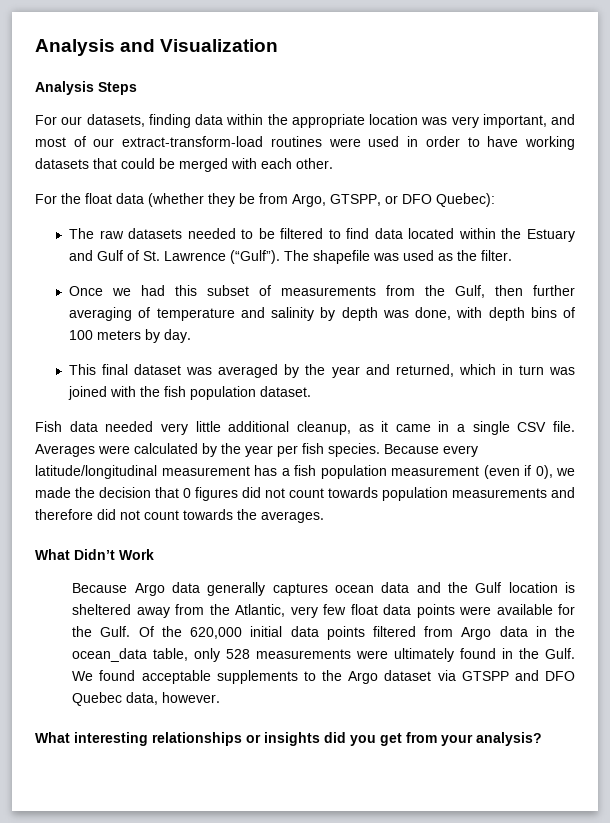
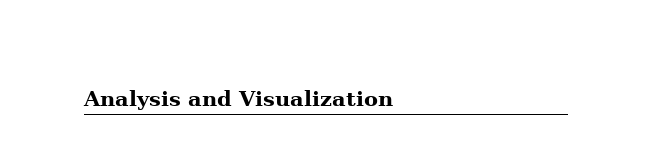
[35,81,137,95] [35,114,575,128] [35,136,576,150] [35,158,333,172] [35,193,495,207] [69,228,575,242] [69,250,513,264] [69,285,575,298] [69,307,576,321] [69,329,192,343] [69,364,576,378] [68,386,312,400] [35,421,576,435] [35,443,478,457] [35,465,575,479] [35,487,575,501] [35,509,324,523] [35,549,154,560] [72,582,576,596] [72,604,575,618] [72,626,575,640] [72,648,576,662] [72,670,576,684] [72,692,221,706] [35,732,542,746] // Analysis Steps // For our datasets, finding data within the appropriate location was very important, and most of our extract-transform-load routines were used in order to have working datasets that could be merged with each other. // For the float data (whether they be from Argo, GTSPP, or DFO Quebec): // The raw datasets needed to be filtered to find data located within the Estuary and Gulf of St. Lawrence (“Gulf”). The shapefile was used as the filter. // Once we had this subset of measurements from the Gulf, then further averaging of temperature and salinity by depth was done, with depth bins of 100 meters by day. // This final dataset was averaged by the year and returned, which in turn was joined with the fish population dataset. // Fish data needed very little additional cleanup, as it came in a single CSV file. Averages were calculated by the year per fish species. Because every latitude/longitudinal measurement has a fish population measurement (even if 0), we made the decision that 0 figures did not count towards population measurements and therefore did not count towards the averages. // What Didn’t Work // Because Argo data generally captures ocean data and the Gulf location is sheltered away from the Atlantic, very few float data points were available for the Gulf. Of the 620,000 initial data points filtered from Argo data in the ocean_data table, only 528 measurements were ultimately found in the Gulf. We found acceptable supplements to the Argo dataset via GTSPP and DFO Quebec data, however. // What interesting relationships or insights did you get from your analysis? -> (393, 98) none

